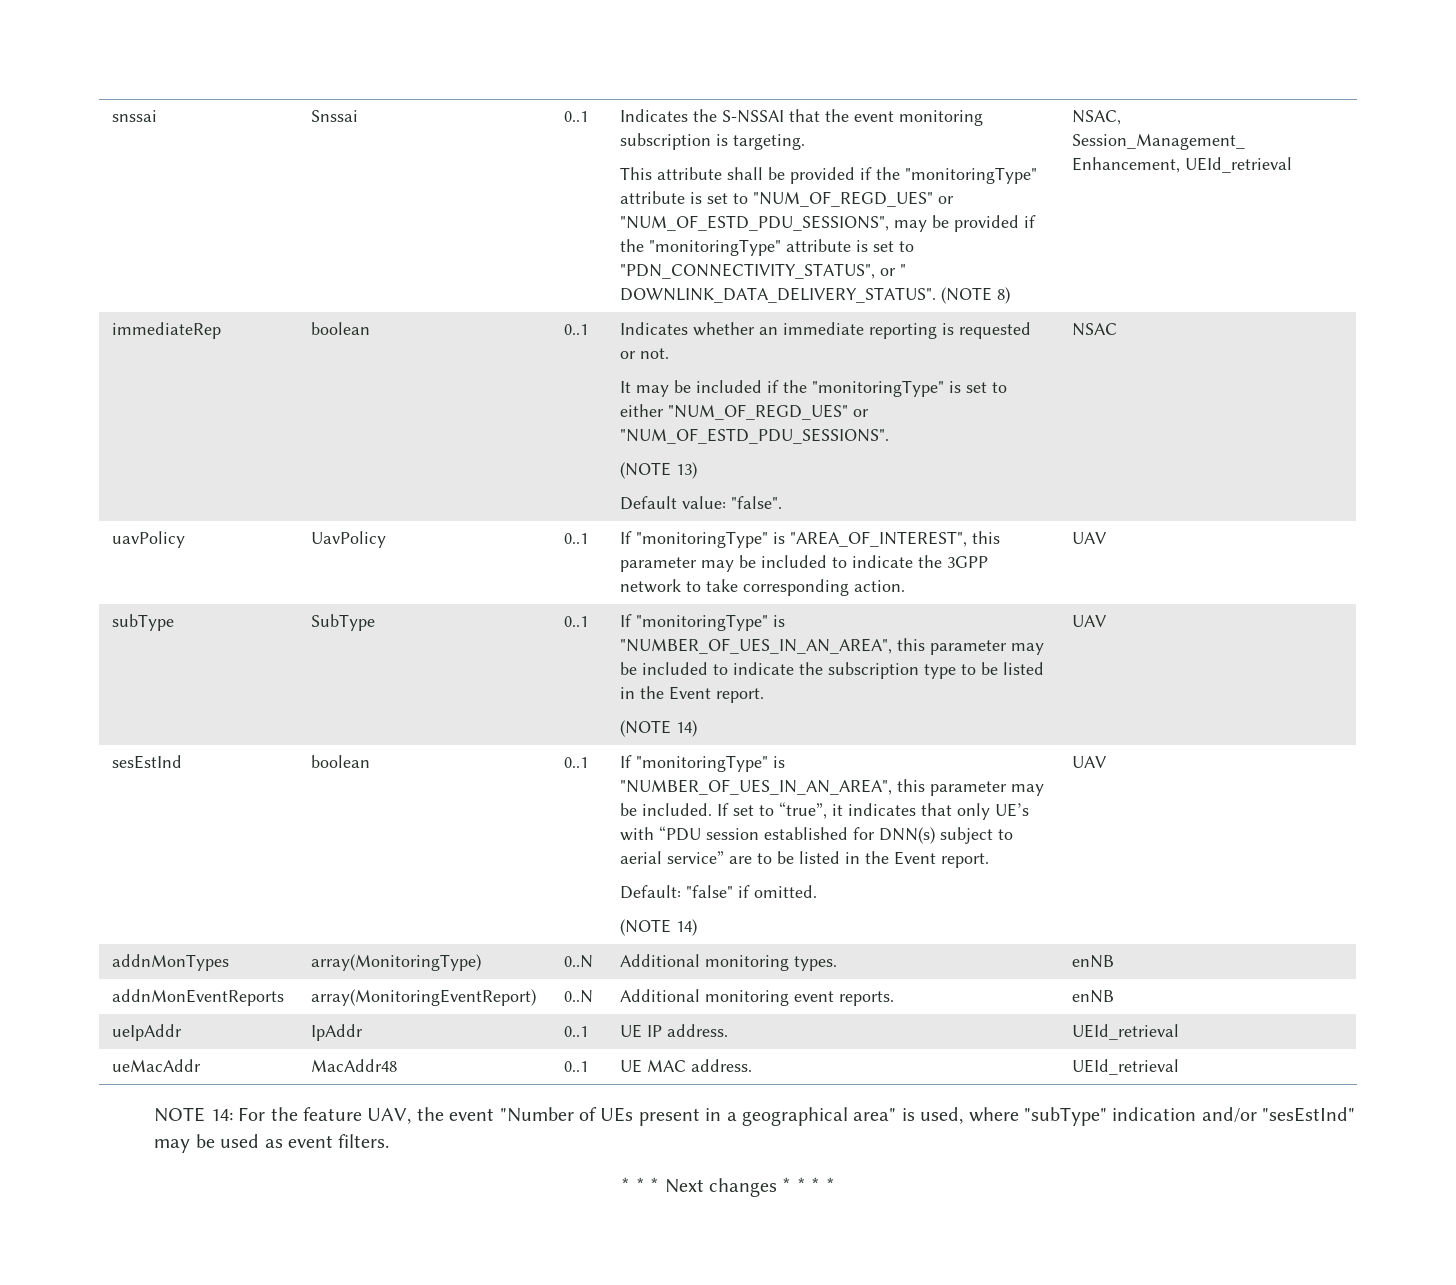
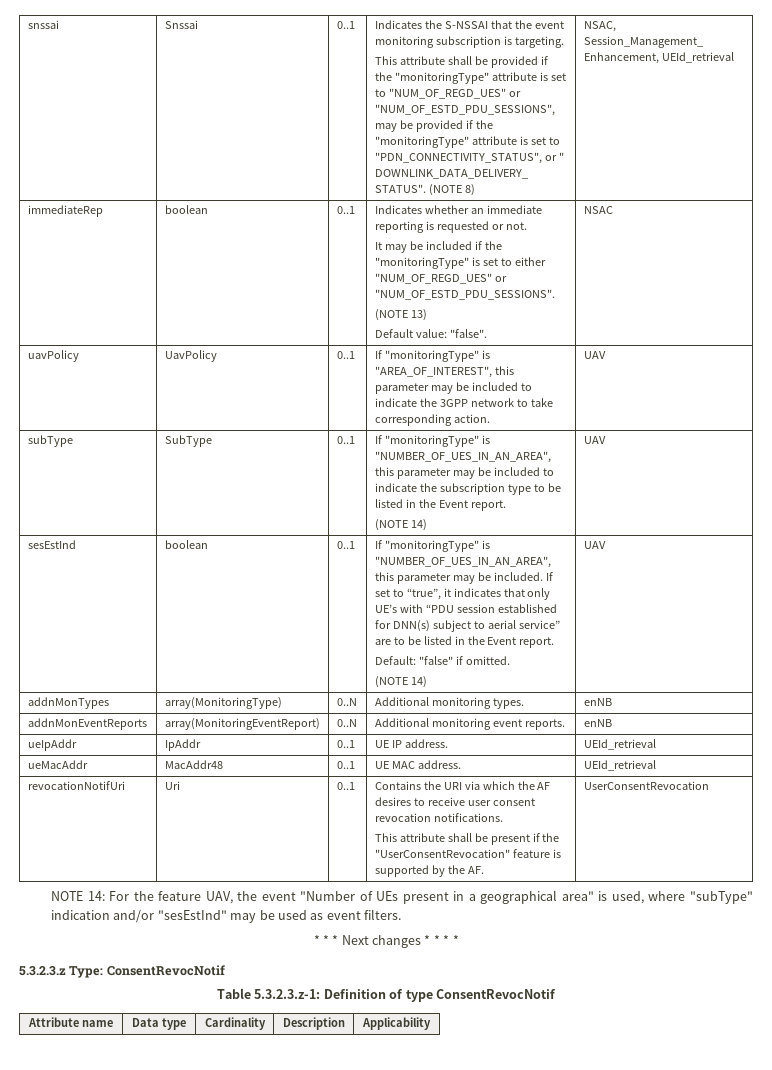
(1180, 1067) none -> [27,781,125,790] [164,781,180,790] [336,782,355,790] [374,781,551,790] [374,797,535,806] [374,813,503,822] [374,833,560,845] [374,849,561,858] [374,865,484,877] [583,781,709,790] // revocationNotifUri | Uri | 0..1 | Contains the URI via which the AF desires to receive user consent revocation notifications. // This attribute shall be present if the "UserConsentRevocation" feature is supported by the AF. | UserConsentRevocation
(835, 1184) none -> [19,965,225,978] [217,988,556,1002] [28,1017,113,1027] [132,1018,186,1030] [204,1017,266,1030] [282,1017,345,1030] [362,1017,431,1030] // 5.3.2.3.z Type: ConsentRevocNotif // Table 5.3.2.3.z-1: Definition of type ConsentRevocNotif // Attribute name | Data type | Cardinality | Description | Applicability

